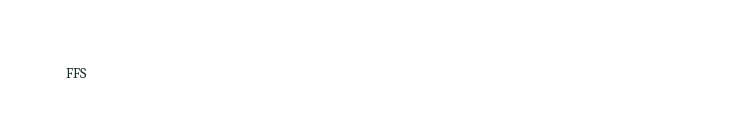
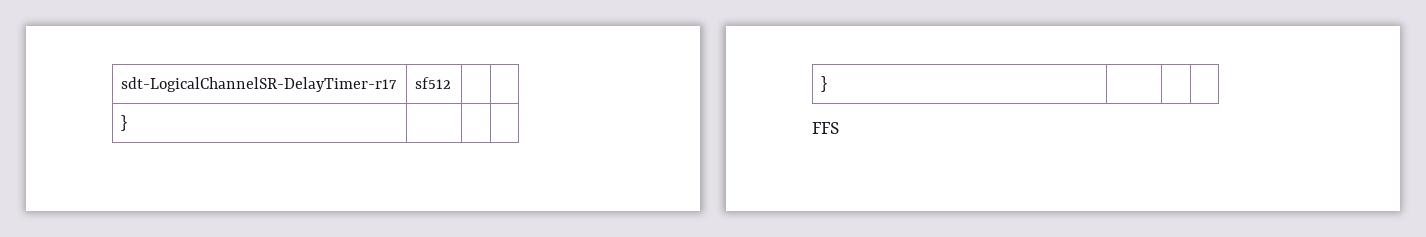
(66, 73) none -> [121,77,398,92] [415,77,452,89] [121,115,128,131] [821,76,828,92] sdt-LogicalChannelSR-DelayTimer-r17 | sf512 | | // } | | | // } | | | //

